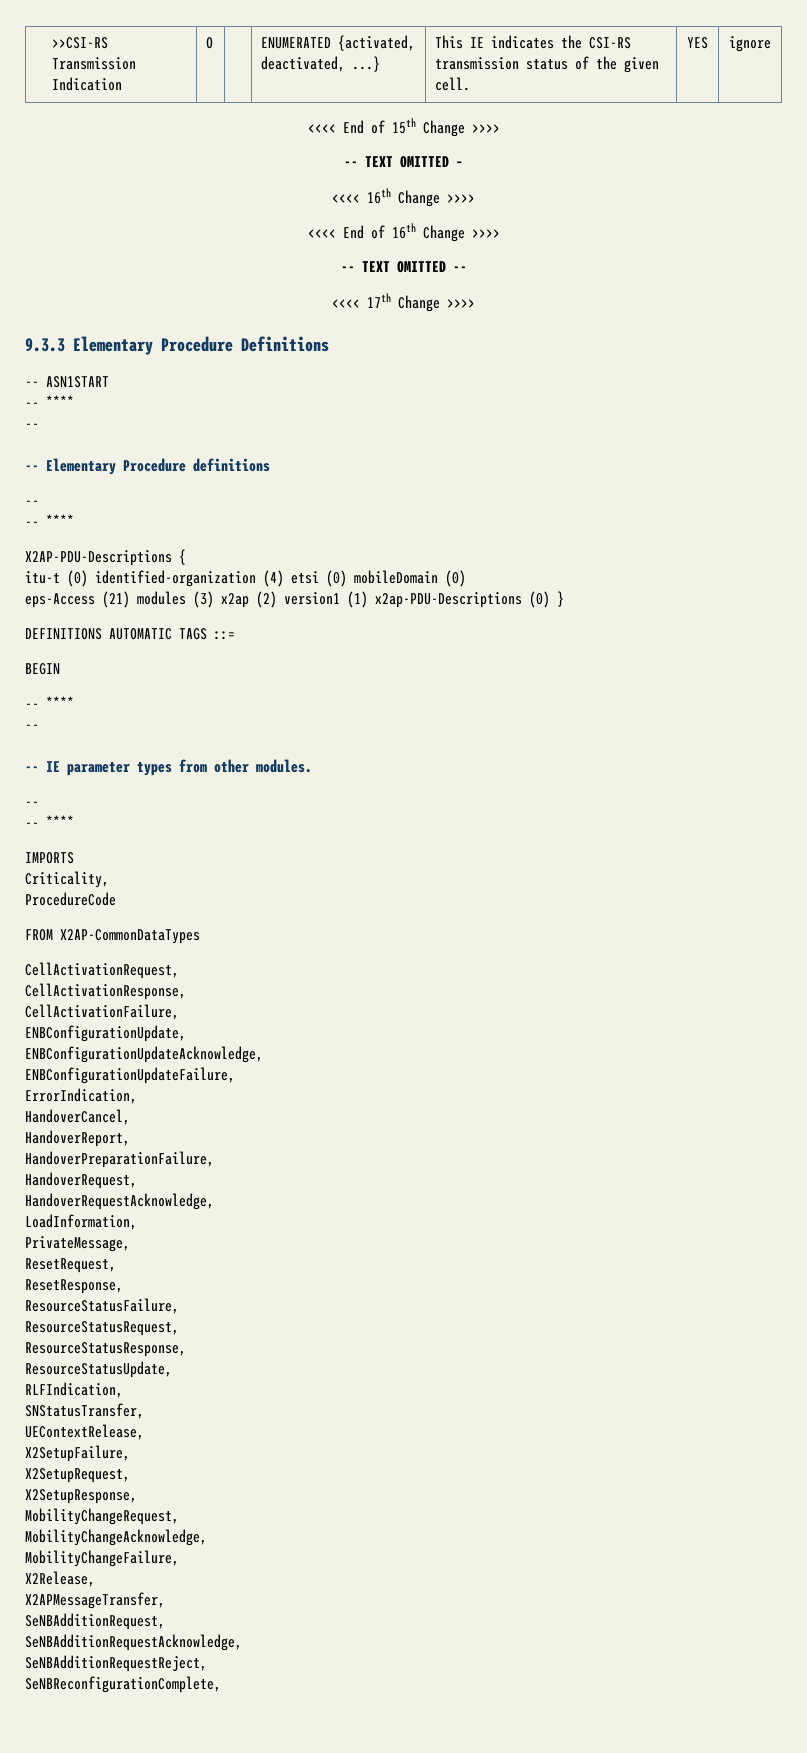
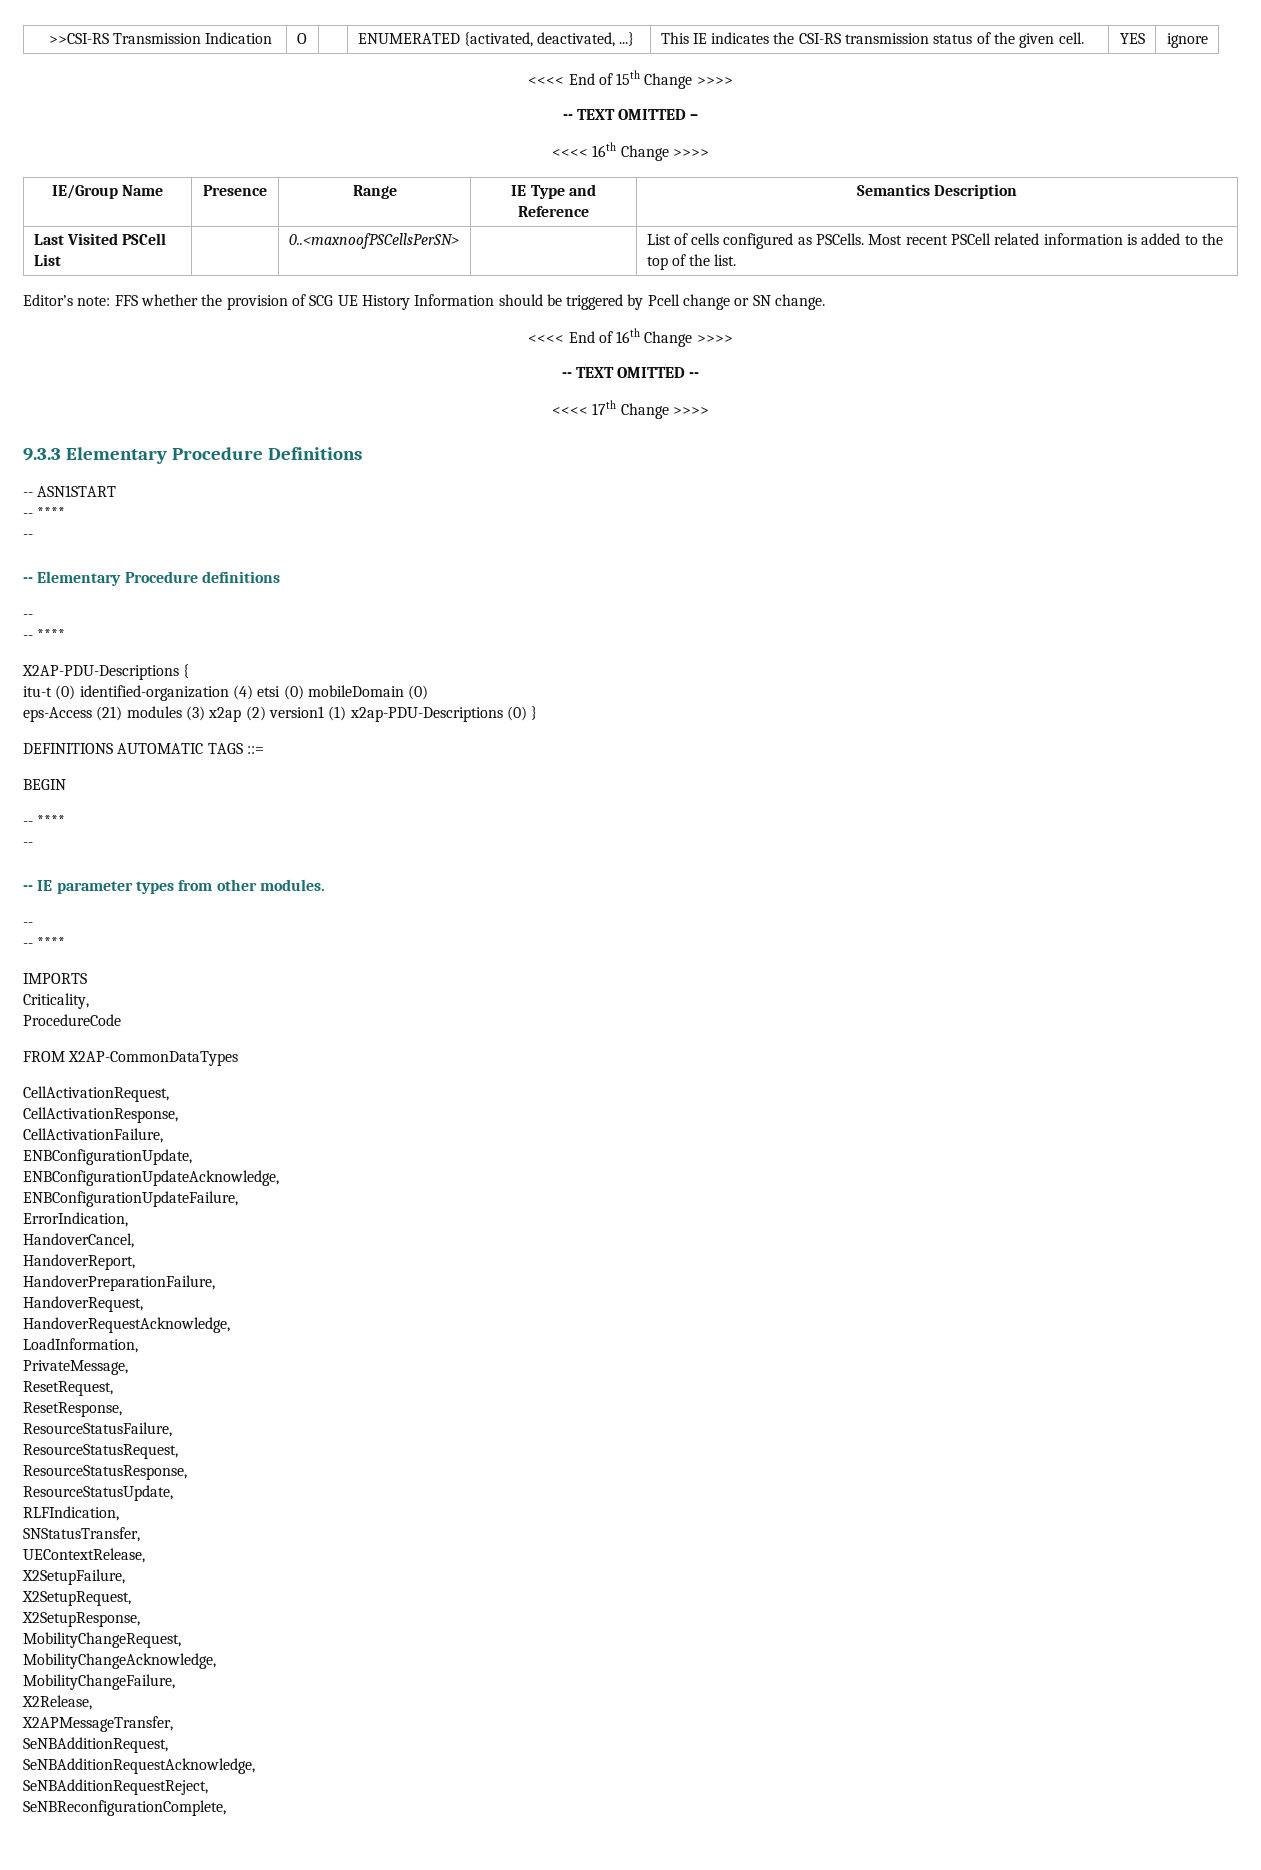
(475, 198) none -> [51,184,164,199] [203,185,267,196] [352,185,397,199] [511,184,596,199] [518,206,589,217] [856,184,1018,199] [33,233,167,245] [33,254,61,266] [288,233,459,249] [646,233,1224,249] [646,254,737,270] [23,294,826,310] // IE/Group Name | Presence | Range | IE Type and Reference | Semantics Description // Last Visited PSCell List | | 0..<maxnoofPSCellsPerSN> | | List of cells configured as PSCells. Most recent PSCell related information is added to the top of the list. // Editor’s note: FFS whether the provision of SCG UE History Information should be triggered by Pcell change or SN change.

